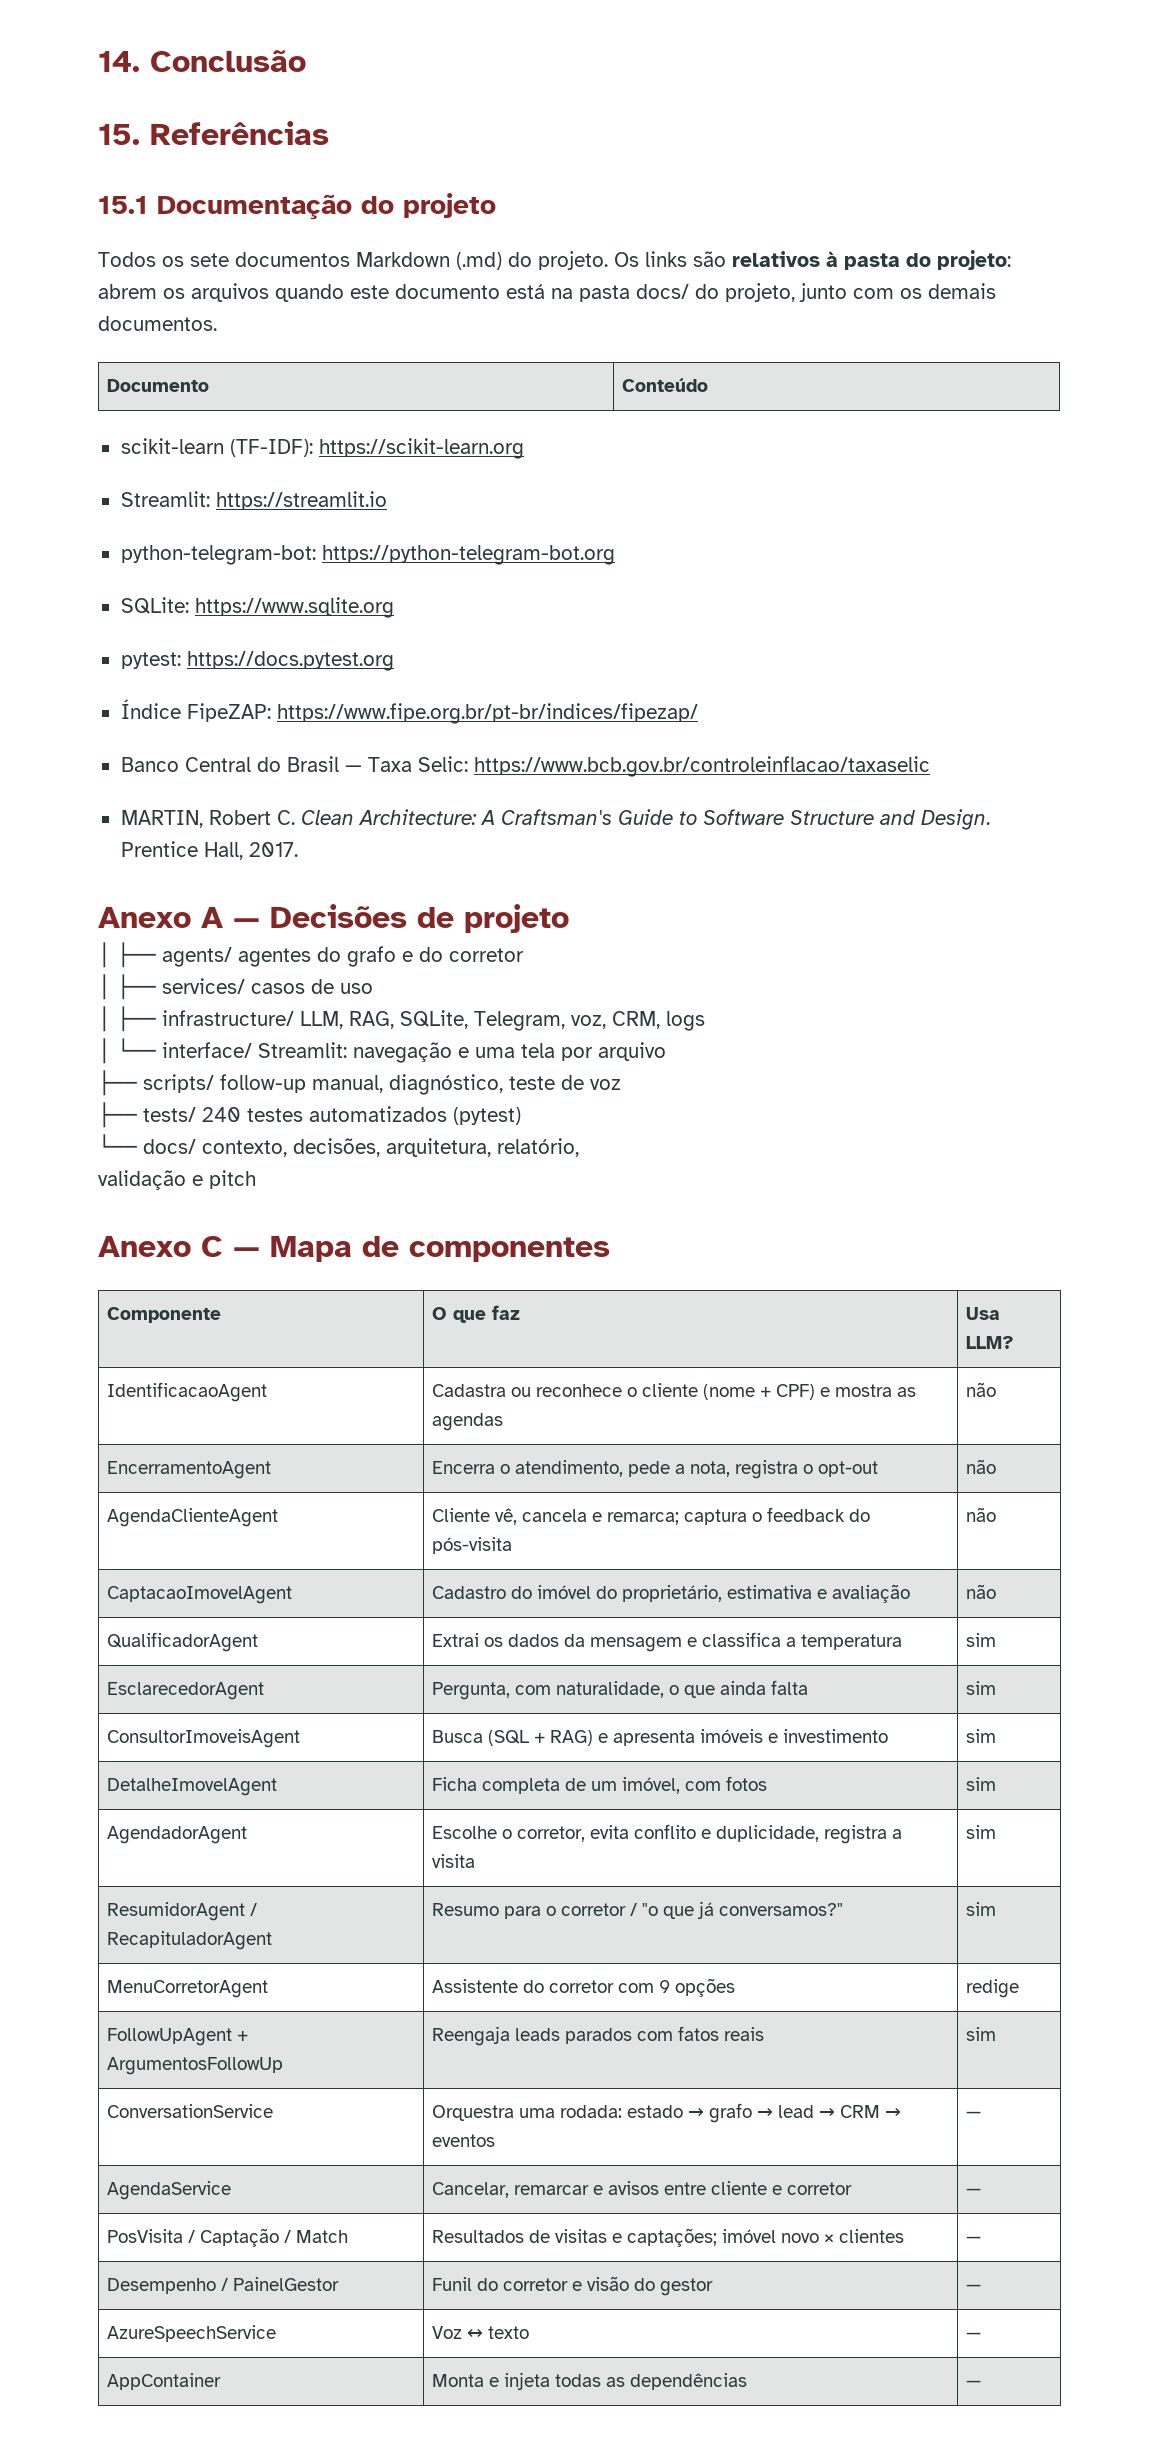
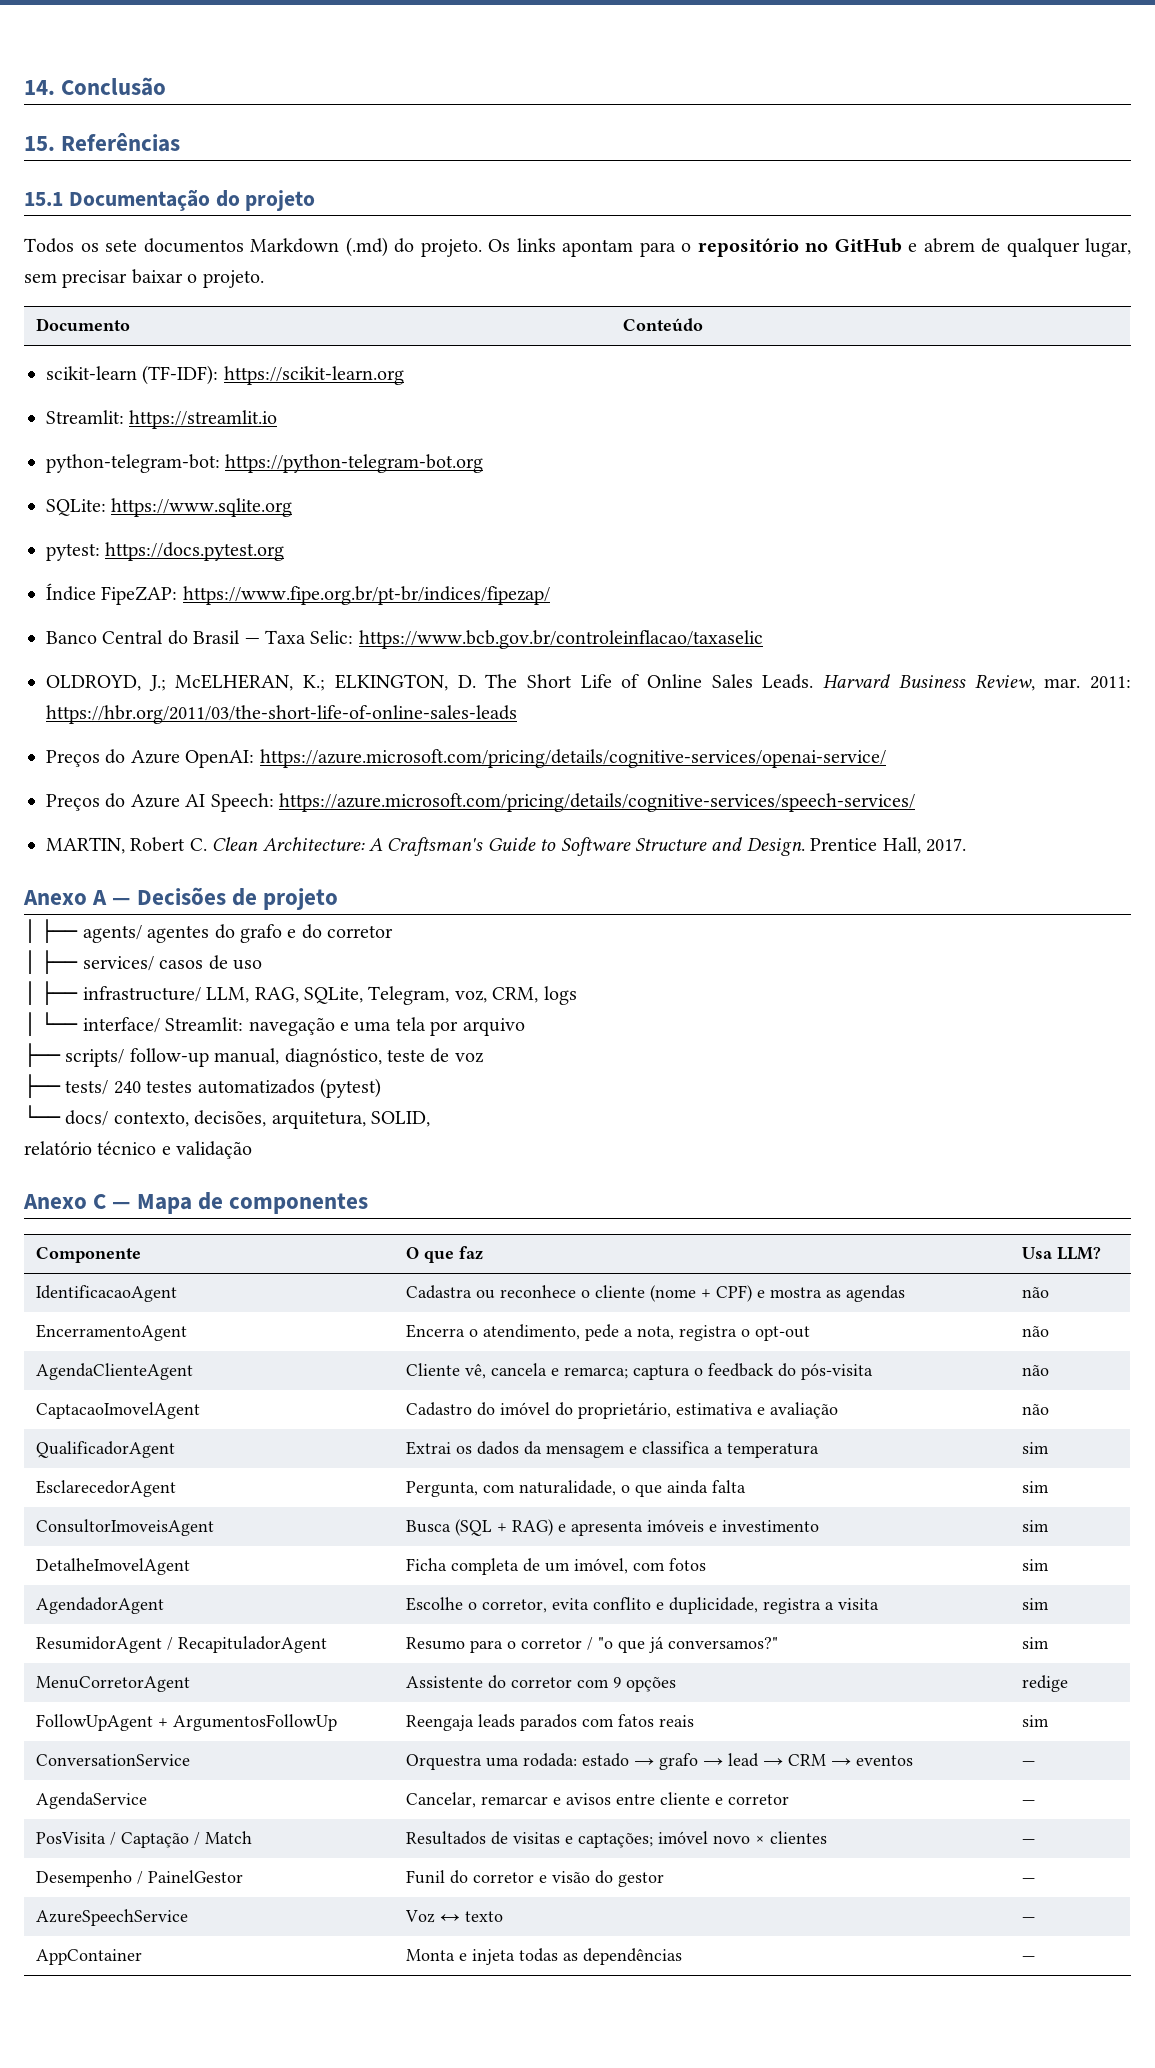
[693,250,1011,270] [98,283,996,302] [98,316,217,331] são relativos à pasta do projeto: abrem os arquivos quando este documento está na pasta docs/ do projeto, junto com os demais documentos. -> [562,238,1131,257] [24,269,264,288] apontam para o repositório no GitHub e abrem de qualquer lugar, sem precisar baixar o projeto.
(930, 766) none -> [46,674,1132,691] [46,705,517,724] [46,749,886,768] [46,793,915,812] // OLDROYD, J.; McELHERAN, K.; ELKINGTON, D. The Short Life of Online Sales Leads. Harvard Business Review, mar. 2011: https://hbr.org/2011/03/the-short-life-of-online-sales-leads // Preços do Azure OpenAI: https://azure.microsoft.com/pricing/details/cognitive-services/openai-service/ // Preços do Azure AI Speech: https://azure.microsoft.com/pricing/details/cognitive-services/speech-services/
[497,1138,579,1157] relatório, // -> [371,1111,430,1127] [24,1141,171,1155] SOLID, // relatório técnico e
[192,1170,256,1189] e pitch -> (253, 1150) none

